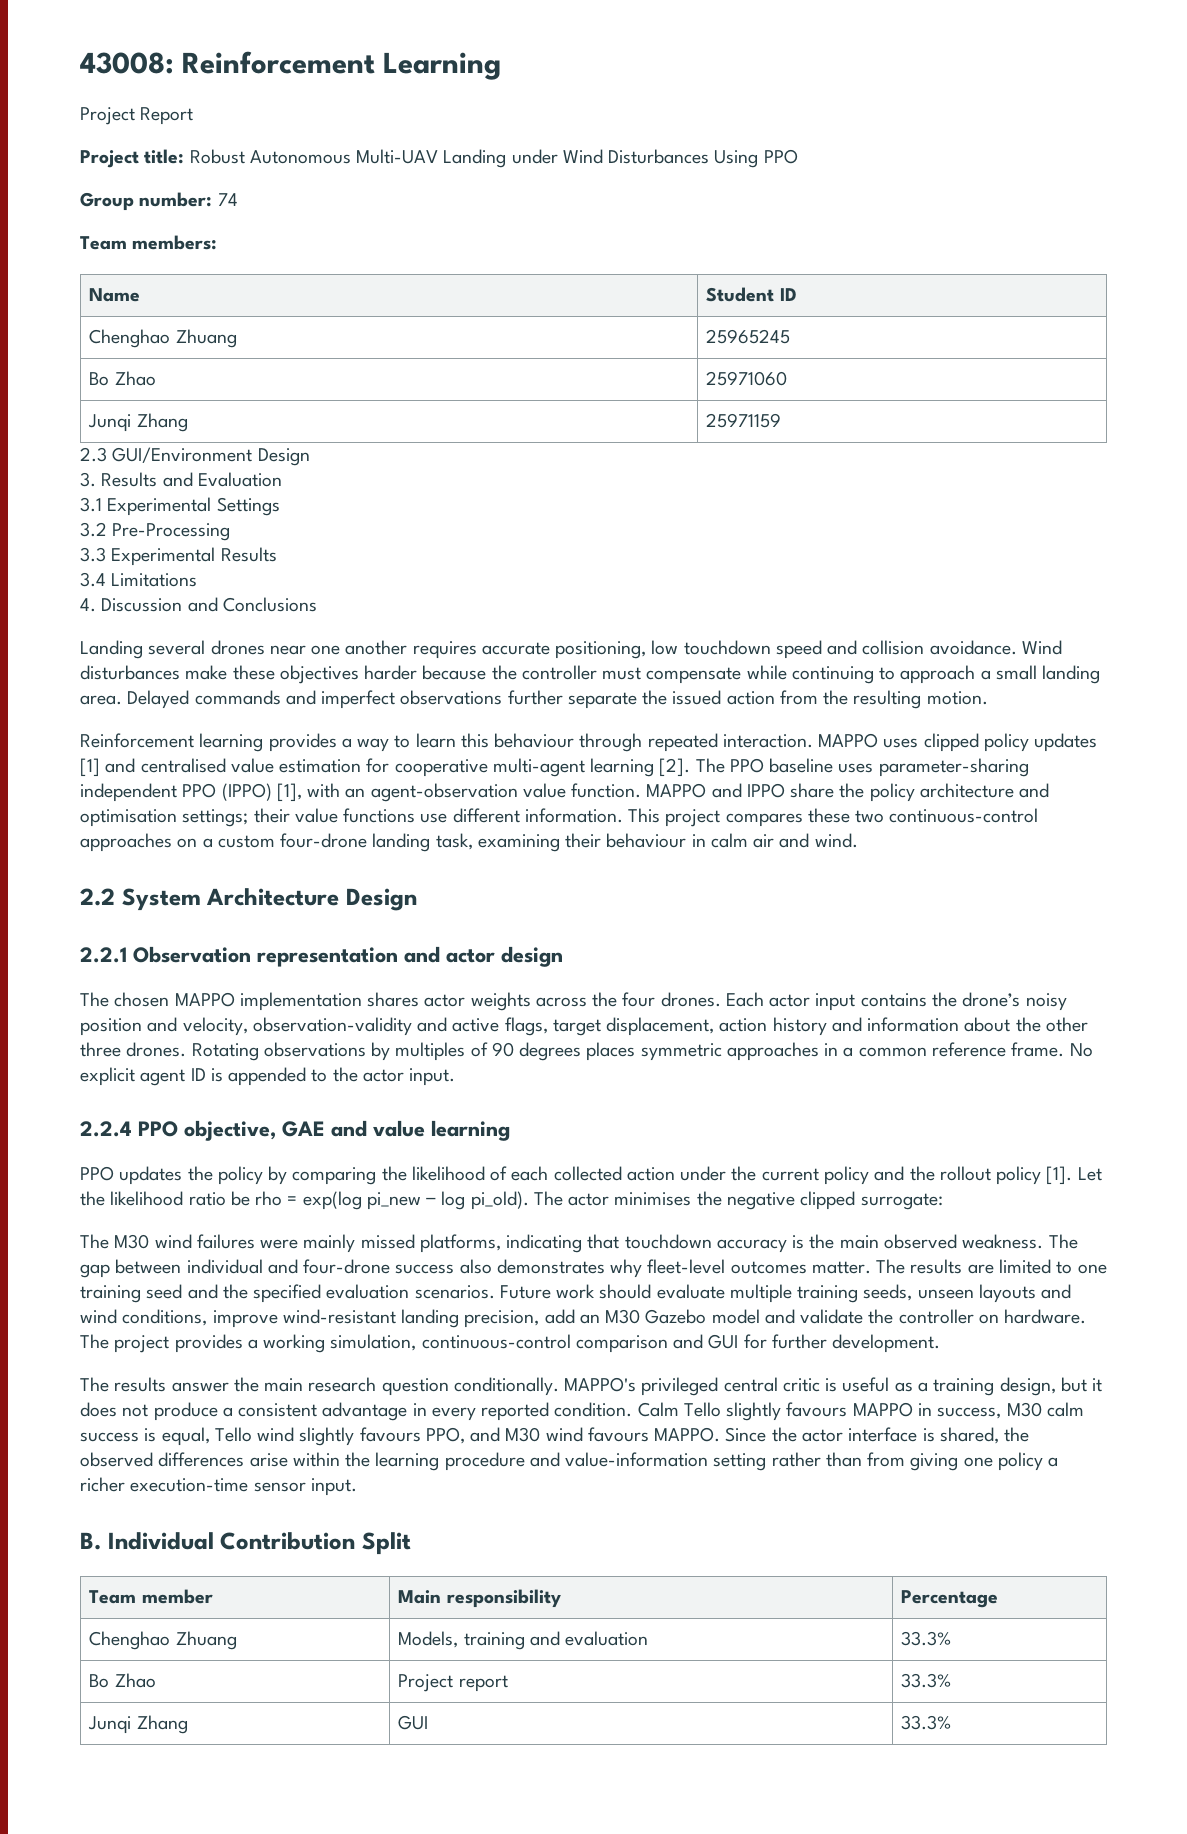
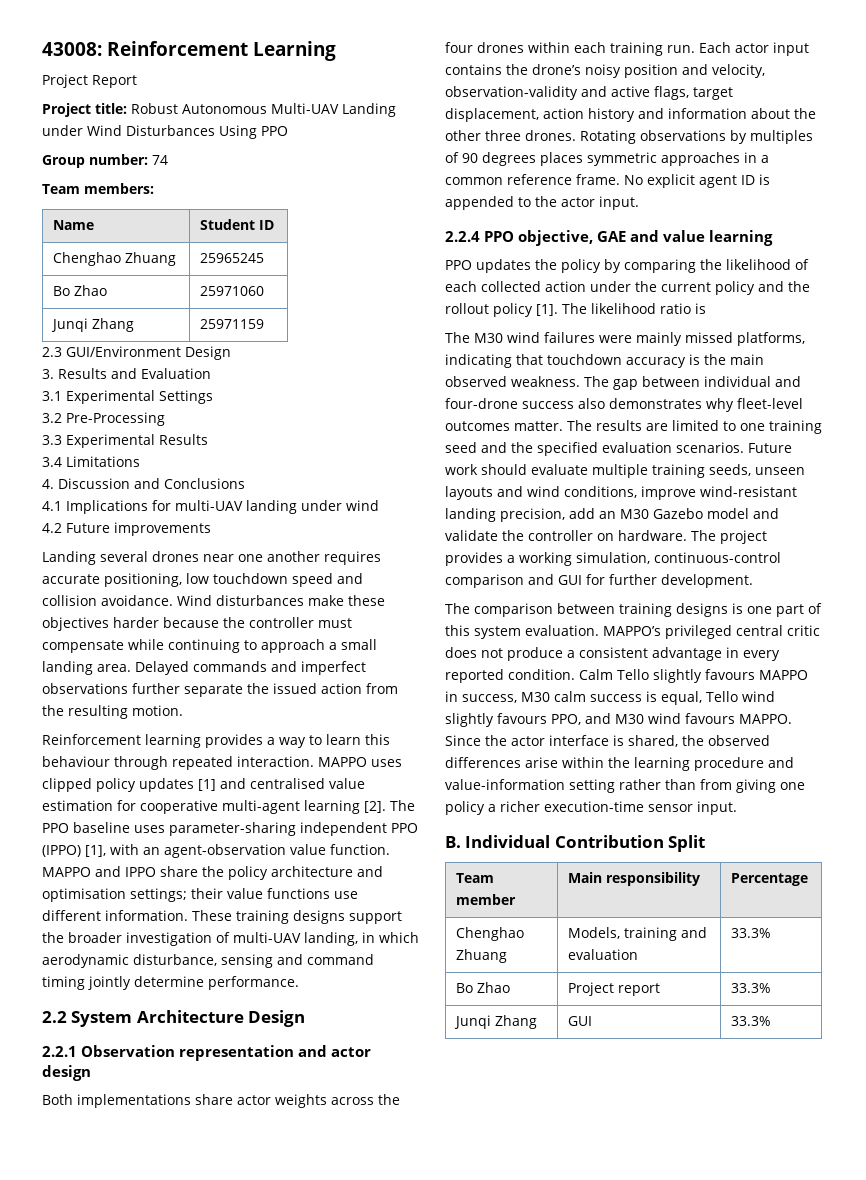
(317, 604) none -> [42,500,379,514] [42,522,211,536] // 4.1 Implications for multi-UAV landing under wind // 4.2 Future improvements
[628,808,1039,827] [80,833,858,852] This project compares these two continuous-control approaches on a custom four-drone landing task, examining their behaviour in calm air and wind. -> [192,910,402,924] [42,932,419,946] [42,954,374,968] [42,976,299,990] These training designs support the broader investigation of multi-UAV landing, in which aerodynamic disturbance, sensing and command timing jointly determine performance.
[80,992,420,1011] The chosen MAPPO implementation shares -> [42,1094,233,1108] Both implementations share
[660,992,721,1007] drones. -> [477,42,695,56] drones within each training run.
[1077,1167,1102,1181] [80,1191,943,1210] Let the likelihood ratio be rho = exp(log pi_new − log pi_old). The actor minimises the negative clipped surrogate: -> [562,303,706,314] The likelihood ratio is
[114,1377,1103,1396] results answer the main research question conditionally. MAPPO's privileged central critic is useful as a training design, but it -> [474,603,822,617] [445,625,820,639] comparison between training designs is one part of this system evaluation. MAPPO’s privileged central critic

